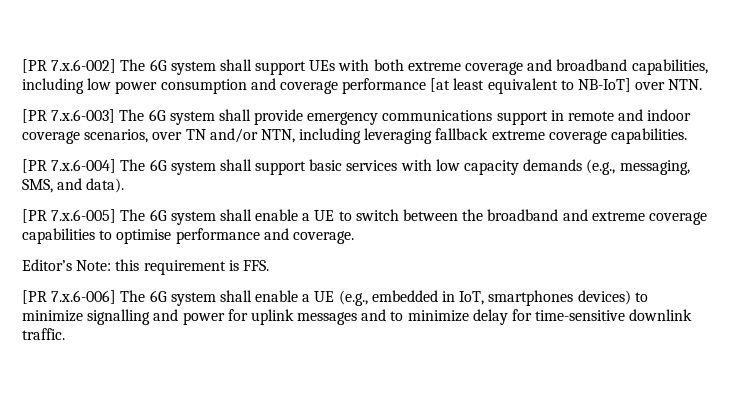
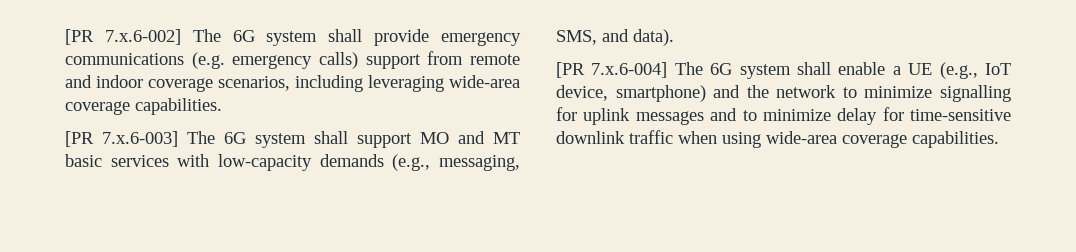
[255,59,708,75] [22,78,703,94] support UEs with both extreme coverage and broadband capabilities, including low power consumption and coverage performance [at least equivalent to NB-IoT] over NTN. -> [374,29,521,46] [65,51,520,69] [65,75,520,92] [65,98,222,115] provide emergency communications (e.g. emergency calls) support from remote and indoor coverage scenarios, including leveraging wide-area coverage capabilities.
[254,109,692,125] [22,128,688,144] [22,159,307,175] provide emergency communications support in remote and indoor coverage scenarios, over TN and/or NTN, including leveraging fallback extreme coverage capabilities. // [PR 7.x.6-004] The 6G system shall support -> [357,131,520,148] support MO and MT
[435,159,520,175] low capacity -> [217,154,312,171] low-capacity
[51,209,707,225] [22,228,354,244] [22,259,269,275] [22,290,117,304] 7.x.6-005] The 6G system shall enable a UE to switch between the broadband and extreme coverage capabilities to optimise performance and coverage. // Editor’s Note: this requirement is FFS. // [PR 7.x.6-006] -> [591,62,668,78] 7.x.6-004]
[371,290,631,306] embedded in IoT, smartphones devices) -> [984,63,1011,75] [556,85,837,102] IoT device, smartphone) and the network
[153,309,225,325] and power -> (1011, 93) none
[22,328,65,340] traffic. -> [629,130,999,148] traffic when using wide-area coverage capabilities.

